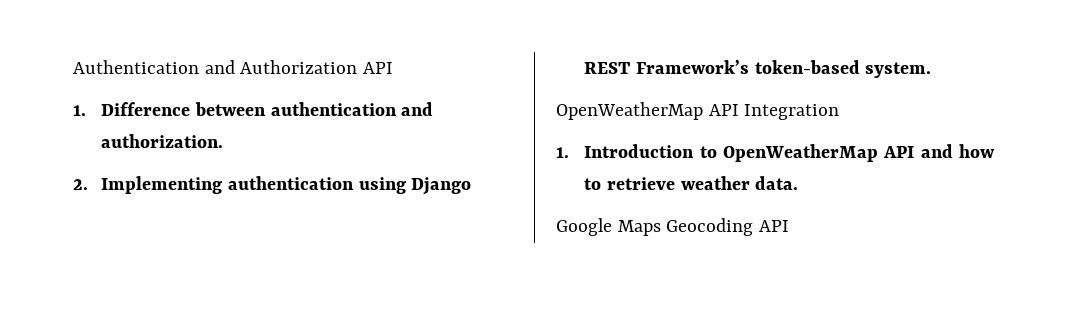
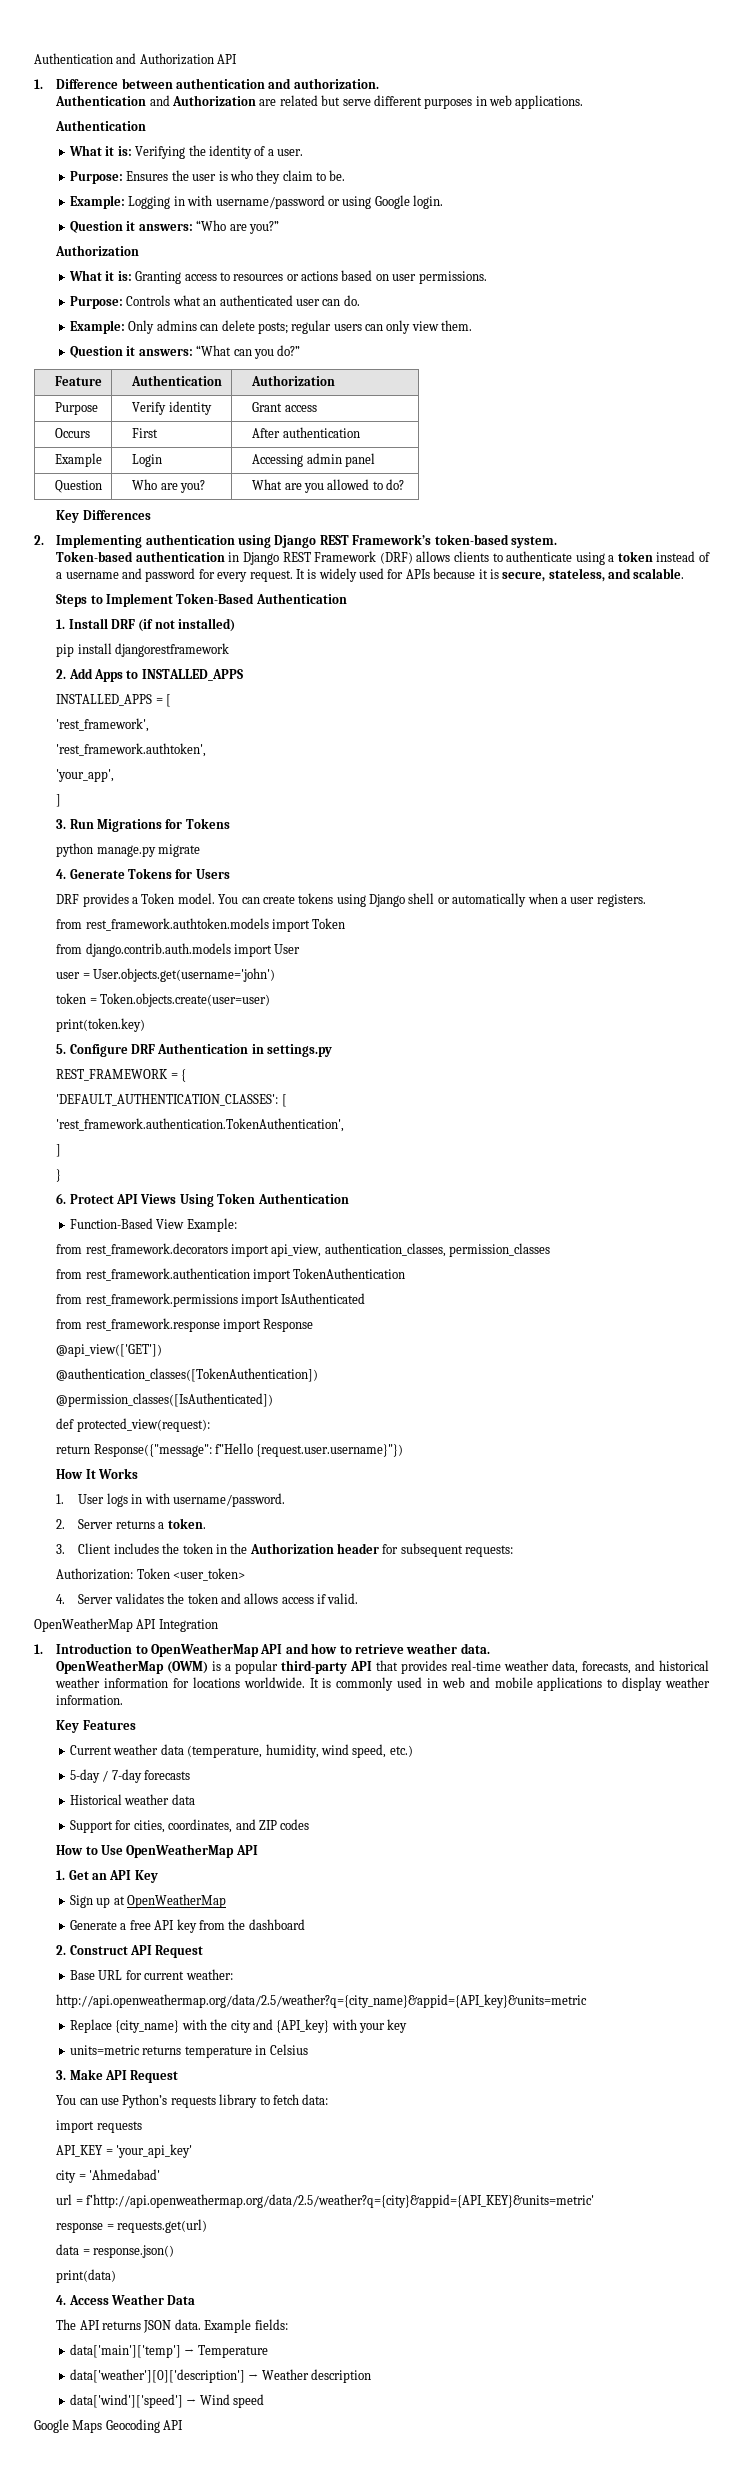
(224, 141) none -> [55,95,584,109] [55,120,147,131] [68,145,303,159] [69,170,346,184] [69,195,443,209] [69,220,279,234] [55,245,140,256] [68,270,487,284] [69,295,360,309] [69,320,473,334] [69,345,301,359] [55,376,103,386] [131,375,223,386] [251,375,336,386] [55,402,99,415] [132,401,212,415] [252,402,317,412] [55,428,91,438] [132,428,159,438] [252,427,360,438] [55,453,103,467] [132,454,163,467] [252,453,376,467] [55,480,103,493] [132,479,206,493] [252,479,405,493] [56,510,151,523] // Authentication and Authorization are related but serve different purposes in web applications. // Authentication // What it is: Verifying the identity of a user. // Purpose: Ensures the user is who they claim to be. // Example: Logging in with username/password or using Google login. // Question it answers: “Who are you?” // Authorization // What it is: Granting access to resources or actions based on user permissions. // Purpose: Controls what an authenticated user can do. // Example: Only admins can delete posts; regular users can only view them. // Question it answers: “What can you do?” // Feature | Authentication | Authorization // Purpose | Verify identity | Grant access // Occurs | First | After authentication // Example | Login | Accessing admin panel // Question | Who are you? | What are you allowed to do? // Key Differences
(932, 70) none -> [56,551,711,565] [56,568,685,582] [56,593,347,607] [56,618,236,632] [56,643,229,657] [56,668,243,682] [56,694,171,707] [56,718,150,732] [56,743,207,757] [56,769,115,782] [56,794,62,807] [56,818,230,832] [56,843,200,857] [56,868,230,879] [56,893,646,907] [56,918,346,932] [56,943,301,957] [56,968,275,982] [56,993,270,1007] [56,1018,146,1032] [56,1043,333,1057] [56,1069,186,1082] [56,1094,287,1107] [56,1118,345,1132] [56,1144,62,1157] [56,1169,62,1182] [56,1193,349,1207] [69,1218,237,1232] [56,1243,551,1257] [56,1268,406,1282] [56,1293,366,1307] [56,1318,314,1332] [56,1344,163,1357] [56,1368,319,1382] [56,1393,274,1407] [56,1418,210,1432] [56,1443,404,1457] [56,1468,138,1479] [56,1493,285,1507] [56,1518,206,1529] [56,1543,514,1557] [56,1568,245,1581] [56,1593,359,1604] // Token-based authentication in Django REST Framework (DRF) allows clients to authenticate using a token instead of a username and password for every request. It is widely used for APIs because it is secure, stateless, and scalable. // Steps to Implement Token-Based Authentication // 1. Install DRF (if not installed) // pip install djangorestframework // 2. Add Apps to INSTALLED_APPS // INSTALLED_APPS = [ // 'rest_framework', // 'rest_framework.authtoken', // 'your_app', // ] // 3. Run Migrations for Tokens // python manage.py migrate // 4. Generate Tokens for Users // DRF provides a Token model. You can create tokens using Django shell or automatically when a user registers. // from rest_framework.authtoken.models import Token // from django.contrib.auth.models import User // user = User.objects.get(username='john') // token = Token.objects.create(user=user) // print(token.key) // 5. Configure DRF Authentication in settings.py // REST_FRAMEWORK = { // 'DEFAULT_AUTHENTICATION_CLASSES': [ // 'rest_framework.authentication.TokenAuthentication', // ] // } // 6. Protect API Views Using Token Authentication // Function-Based View Example: // from rest_framework.decorators import api_view, authentication_classes, permission_classes // from rest_framework.authentication import TokenAuthentication // from rest_framework.permissions import IsAuthenticated // from rest_framework.response import Response // @api_view(['GET']) // @authentication_classes([TokenAuthentication]) // @permission_classes([IsAuthenticated]) // def protected_view(request): // return Response({"message": f"Hello {request.user.username}"}) // How It Works // 1. User logs in with username/password. // 2. Server returns a token. // 3. Client includes the token in the Authorization header for subsequent requests: // Authorization: Token <user_token> // 4. Server validates the token and allows access if valid.
(799, 183) none -> [56,1660,710,1674] [55,1677,710,1691] [56,1695,124,1705] [56,1720,136,1733] [69,1744,413,1758] [69,1769,191,1783] [69,1794,195,1805] [69,1819,310,1833] [56,1844,258,1858] [56,1870,158,1883] [69,1894,227,1908] [69,1919,305,1933] [56,1945,204,1958] [69,1969,233,1980] [56,1994,588,2008] [69,2019,408,2033] [69,2044,308,2058] [56,2069,179,2083] [56,2094,329,2108] [56,2120,142,2133] [56,2144,192,2158] [56,2169,160,2183] [56,2194,594,2208] [56,2219,207,2233] [56,2244,174,2258] [56,2269,117,2283] [56,2294,196,2305] [56,2319,288,2333] [69,2344,268,2358] [69,2369,372,2383] [69,2394,265,2408] // OpenWeatherMap (OWM) is a popular third-party API that provides real-time weather data, forecasts, and historical weather information for locations worldwide. It is commonly used in web and mobile applications to display weather information. // Key Features // Current weather data (temperature, humidity, wind speed, etc.) // 5-day / 7-day forecasts // Historical weather data // Support for cities, coordinates, and ZIP codes // How to Use OpenWeatherMap API // 1. Get an API Key // Sign up at OpenWeatherMap // Generate a free API key from the dashboard // 2. Construct API Request // Base URL for current weather: // http://api.openweathermap.org/data/2.5/weather?q={city_name}&appid={API_key}&units=metric // Replace {city_name} with the city and {API_key} with your key // units=metric returns temperature in Celsius // 3. Make API Request // You can use Python’s requests library to fetch data: // import requests // API_KEY = 'your_api_key' // city = 'Ahmedabad' // url = f'http://api.openweathermap.org/data/2.5/weather?q={city}&appid={API_KEY}&units=metric' // response = requests.get(url) // data = response.json() // print(data) // 4. Access Weather Data // The API returns JSON data. Example fields: // data['main']['temp'] → Temperature // data['weather'][0]['description'] → Weather description // data['wind']['speed'] → Wind speed

